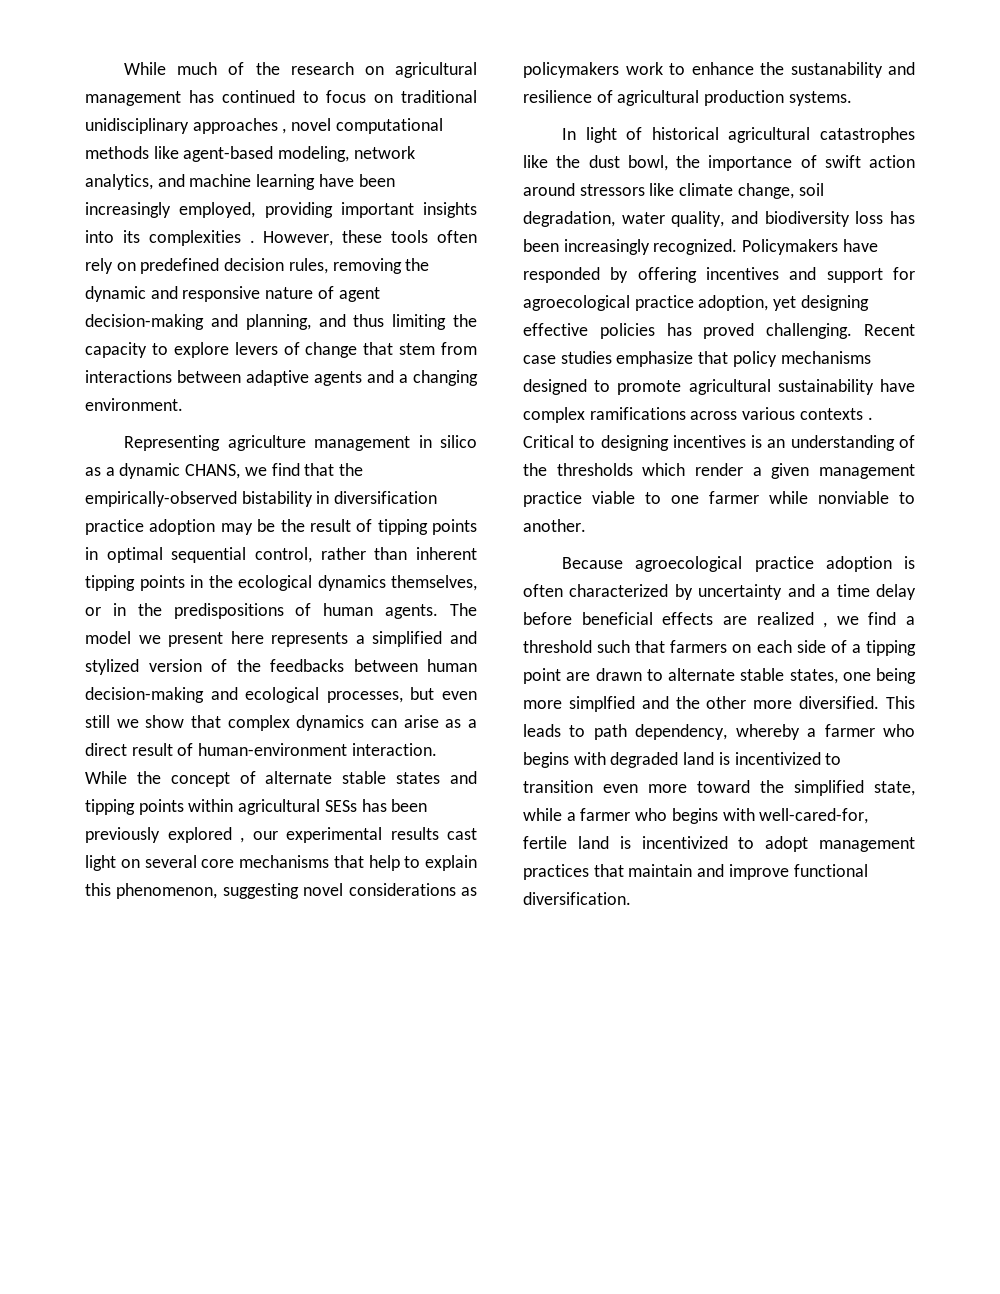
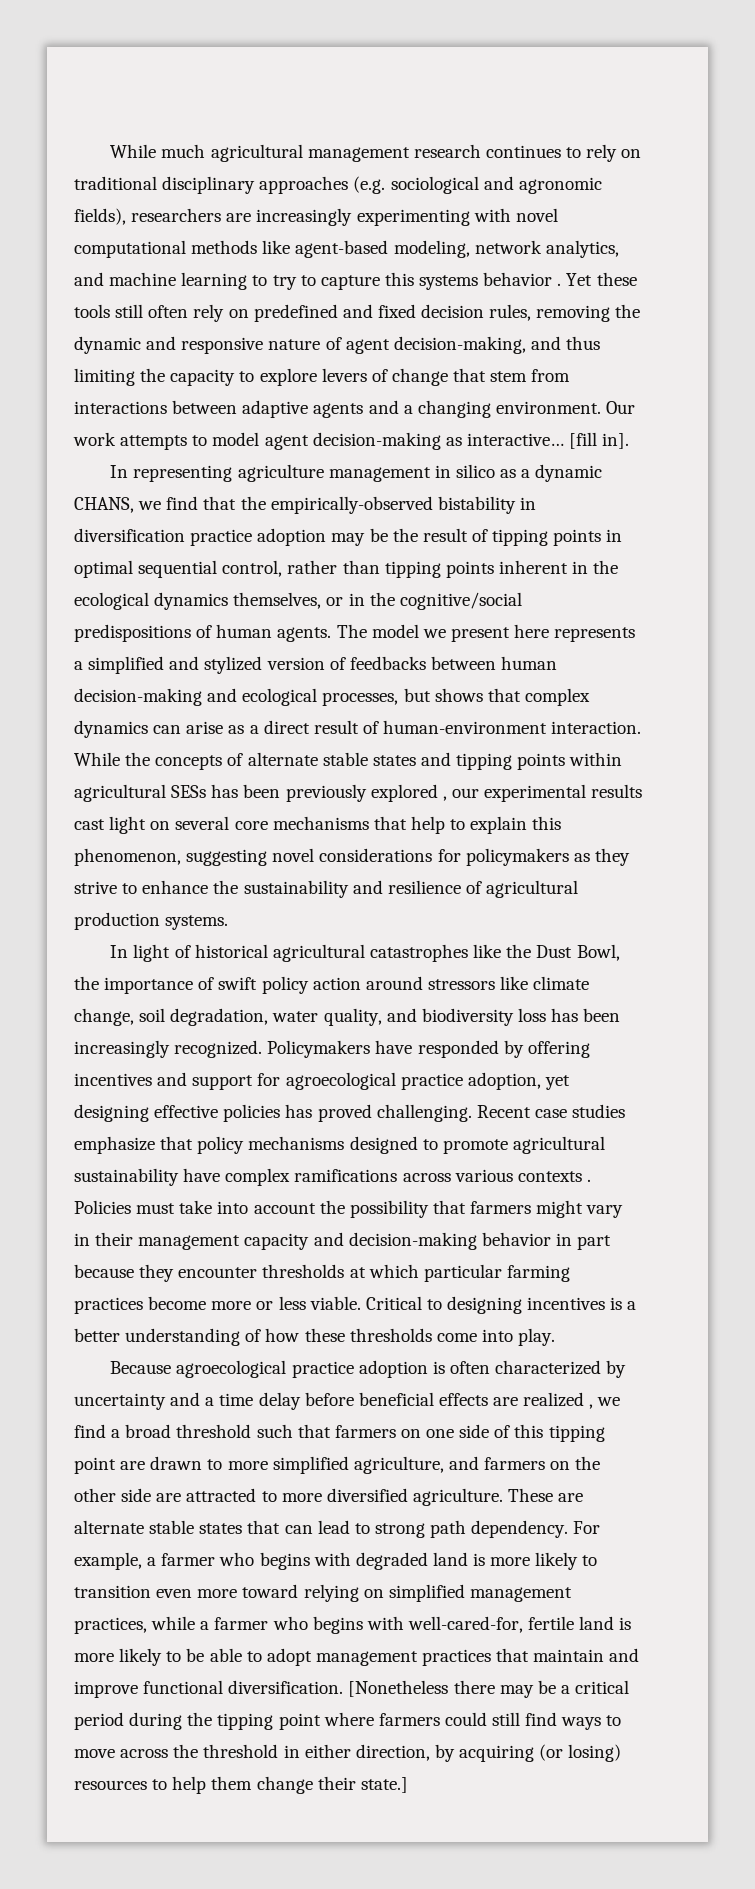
[228,62,477,78] [85,90,477,106] [85,118,287,134] of the research on agricultural management has continued to focus on traditional unidisciplinary approaches , -> [210,144,642,162] [74,176,602,194] [74,208,511,226] agricultural management research continues to rely on traditional disciplinary approaches (e.g. sociological and agronomic fields), researchers are increasingly experimenting with
[318,174,395,187] [85,202,477,218] [85,230,334,246] have been increasingly employed, providing important insights into its complexities . However, -> [252,272,593,290] to try to capture this systems behavior . Yet
(429, 236) none -> [115,304,144,318] still
(220, 266) none -> [342,304,416,318] and fixed
[85,314,311,330] decision-making and planning, -> [393,336,526,354] decision-making,
[124,435,221,451] // Representing -> [606,401,636,414] [73,432,630,450] [110,465,233,482] Our work attempts to model agent decision-making as interactive… [fill in]. // In representing
[416,547,477,560] [85,575,185,591] inherent tipping points -> [384,560,568,578] tipping points inherent
(162, 609) none -> [399,592,522,610] cognitive/social
[236,659,261,672] the -> (346, 663) none
[442,691,477,700] [85,715,185,728] even still we show -> [434,688,483,702] shows
[170,772,230,787] concept -> [155,755,223,770] concepts
[461,887,477,896] [523,62,663,78] as policymakers work -> [437,848,630,866] [74,881,117,894] for policymakers as they strive
[790,62,883,78] sustanability -> [243,880,349,898] sustainability
[588,155,668,171] dust bowl, -> [536,944,620,961] Dust Bowl,
(861, 161) none -> [261,976,309,994] policy
(873, 418) none -> [74,1200,624,1218] [74,1232,612,1250] [74,1264,570,1282] [74,1296,361,1314] Policies must take into account the possibility that farmers might vary in their management capacity and decision-making behavior in part because they encounter thresholds at which particular farming practices become more or less viable.
[767,435,915,451] [523,463,915,479] [523,491,915,507] [523,519,586,532] an understanding of the thresholds which render a given management practice viable to one farmer while nonviable to another. -> [627,1301,637,1310] [74,1328,556,1346] a better understanding of how these thresholds come into play.
(915, 620) none -> [125,1424,172,1438] broad
[756,640,792,653] each -> [426,1429,455,1438] one
[851,644,861,653] a -> [514,1424,544,1438] this
[668,668,916,684] [523,696,915,712] [523,724,800,740] alternate stable states, one being more simplfied and the other more diversified. This leads to path dependency, whereby -> [227,1456,601,1474] [74,1488,584,1506] [74,1520,601,1538] [74,1552,142,1570] more simplified agriculture, and farmers on the other side are attracted to more diversified agriculture. These are alternate stable states that can lead to strong path dependency. For example,
[734,752,821,765] incentivized -> [490,1552,579,1570] more likely
[760,780,915,796] the simplified state, -> [303,1584,572,1602] [74,1617,147,1634] relying on simplified management practices,
[641,836,728,849] incentivized -> [74,1648,242,1666] more likely to be able
(631, 898) none -> [348,1680,630,1698] [74,1712,622,1730] [74,1744,622,1762] [74,1776,408,1794] [Nonetheless there may be a critical period during the tipping point where farmers could still find ways to move across the threshold in either direction, by acquiring (or losing) resources to help them change their state.]

